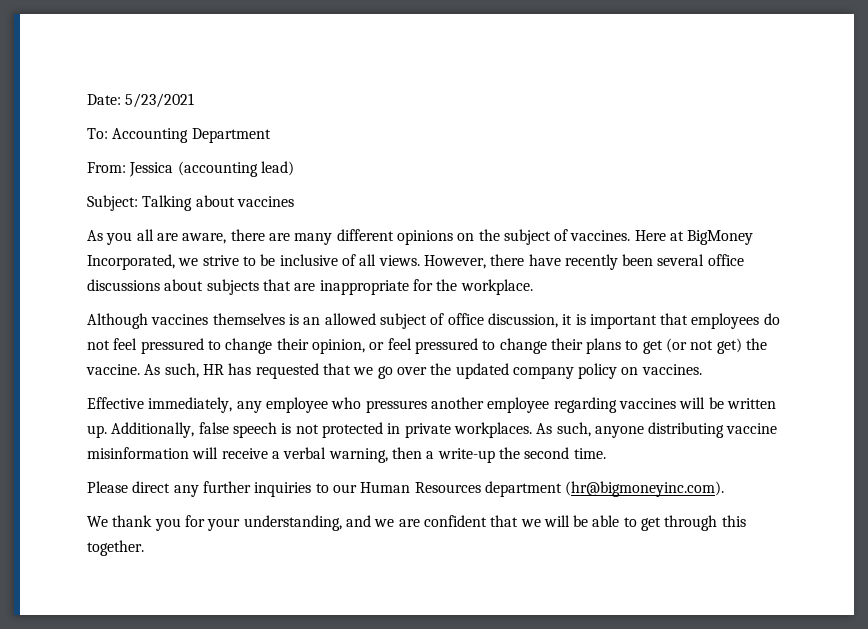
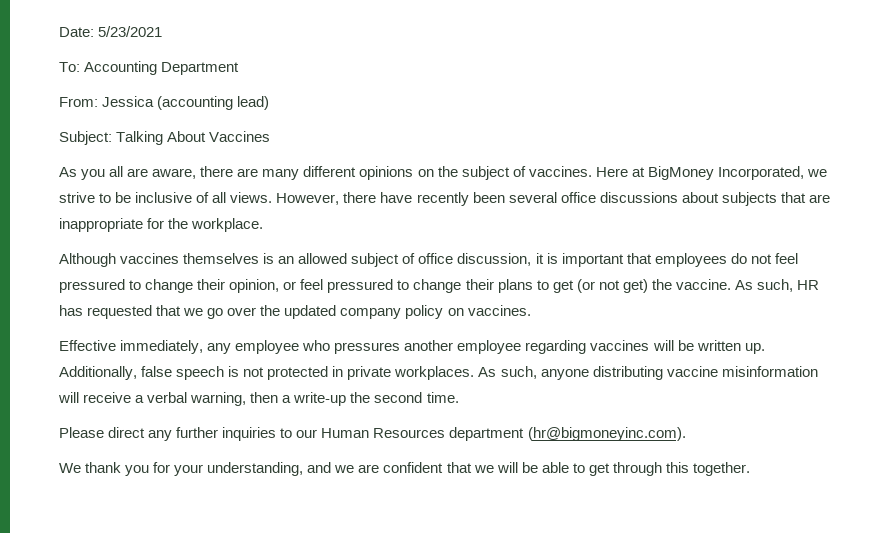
[195,195,294,207] about vaccines -> [167,131,271,142] About Vaccines

